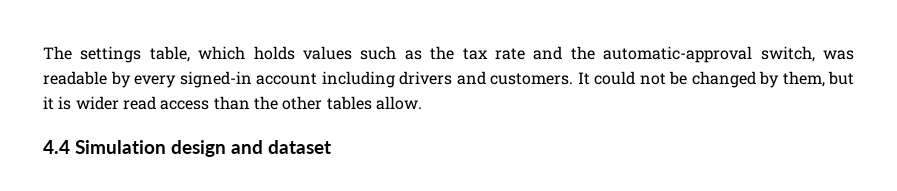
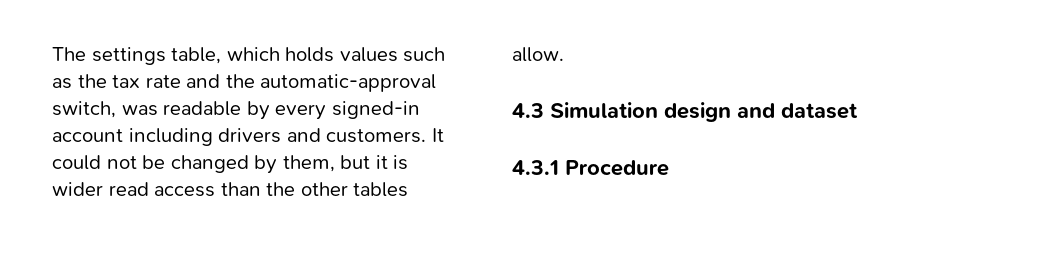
[43,140,70,154] 4.4 -> [512,103,544,118] 4.3
(331, 147) none -> [512,160,669,176] // 4.3.1 Procedure

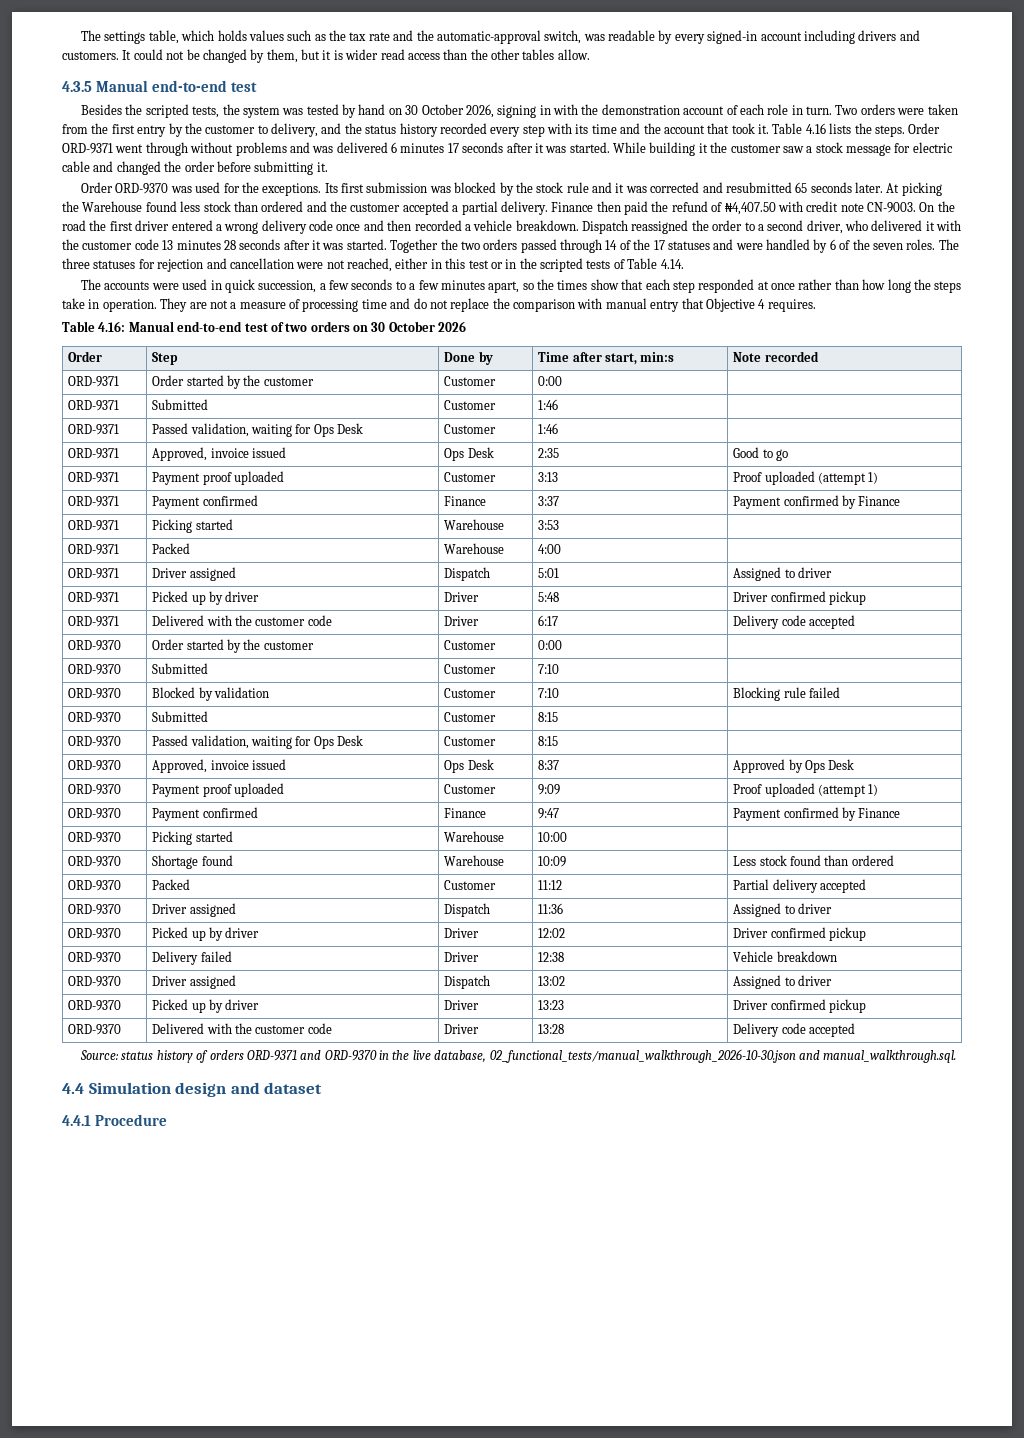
[512,103,544,118] 4.3 -> [62,80,257,92] [81,104,958,118] [62,123,941,137] [62,142,953,156] [62,161,328,175] [81,182,942,196] [62,201,955,215] [62,220,962,234] [62,239,959,253] [62,258,684,272] [81,279,962,293] [62,298,816,312] [62,321,467,332] [68,351,103,362] [152,352,179,365] [444,351,493,365] [538,352,675,365] [733,351,819,362] [68,376,120,387] [152,375,314,389] [444,376,497,386] [538,376,563,386] [68,400,120,411] [152,399,209,410] [444,400,497,410] [538,399,559,410] [68,424,120,435] [152,423,364,437] [444,424,497,434] [538,423,559,434] [68,448,120,459] [152,447,286,461] [444,447,494,461] [538,448,560,458] [733,447,788,461] [68,472,120,483] [152,471,284,485] [444,472,497,482] [538,472,559,482] [733,471,879,485] [68,496,120,507] [152,495,258,509] [444,496,487,506] [538,496,560,506] [733,495,901,509] [68,520,120,531] [152,519,233,533] [444,519,505,530] [538,520,560,530] [68,544,120,555] [152,543,191,554] [444,543,505,554] [538,544,562,554] [68,568,120,579] [152,567,236,581] [444,567,491,581] [538,568,560,578] [733,567,832,581] [68,592,120,603] [152,591,260,605] [444,592,480,602] [538,592,560,602] [733,591,866,605] [68,616,120,627] [152,615,332,626] [444,616,480,626] [538,615,559,626] [733,615,855,629] [68,640,122,651] [152,639,314,653] [444,640,497,650] [538,640,563,650] [68,664,122,675] [152,663,209,674] [444,664,497,674] [538,664,560,674] [68,688,122,699] [152,687,269,701] [444,688,497,698] [538,688,560,698] [733,687,840,701] [68,712,122,723] [152,711,209,722] [444,712,497,722] [538,712,559,722] [68,736,122,747] [152,735,364,749] [444,736,497,746] [538,736,559,746] [68,760,122,771] [152,759,286,773] [444,759,494,773] [538,760,560,770] [733,759,855,773] [68,784,122,795] [152,783,284,797] [444,784,497,794] [538,784,561,795] [733,783,879,797] [68,808,122,819] [152,807,258,821] [444,808,487,818] [538,808,560,819] [733,807,901,821] [68,832,122,843] [152,831,233,845] [444,831,505,842] [538,832,568,842] [68,856,122,867] [152,855,233,869] [444,855,505,866] [538,856,567,867] [733,855,894,866] [68,880,122,891] [152,879,191,890] [444,880,497,890] [538,880,563,890] [733,879,866,893] [68,904,122,915] [152,903,236,917] [444,903,491,917] [538,903,564,914] [733,903,832,917] [68,928,122,939] [152,927,260,941] [444,928,480,938] [538,928,566,938] [733,927,866,941] [68,952,122,963] [152,951,232,965] [444,952,480,962] [538,952,565,962] [733,951,837,962] [68,976,122,987] [152,975,236,989] [444,975,491,989] [538,976,566,986] [733,975,832,989] [68,1000,122,1011] [152,999,260,1013] [444,1000,480,1010] [538,1000,565,1010] [733,999,866,1013] [68,1024,122,1035] [152,1023,332,1034] [444,1024,480,1034] [538,1024,565,1034] [733,1023,855,1037] [80,1049,957,1063] [62,1083,84,1094] 4.3.5 Manual end-to-end test // Besides the scripted tests, the system was tested by hand on 30 October 2026, signing in with the demonstration account of each role in turn. Two orders were taken from the first entry by the customer to delivery, and the status history recorded every step with its time and the account that took it. Table 4.16 lists the steps. Order ORD-9371 went through without problems and was delivered 6 minutes 17 seconds after it was started. While building it the customer saw a stock message for electric cable and changed the order before submitting it. // Order ORD-9370 was used for the exceptions. Its first submission was blocked by the stock rule and it was corrected and resubmitted 65 seconds later. At picking the Warehouse found less stock than ordered and the customer accepted a partial delivery. Finance then paid the refund of ₦4,407.50 with credit note CN-9003. On the road the first driver entered a wrong delivery code once and then recorded a vehicle breakdown. Dispatch reassigned the order to a second driver, who delivered it with the customer code 13 minutes 28 seconds after it was started. Together the two orders passed through 14 of the 17 statuses and were handled by 6 of the seven roles. The three statuses for rejection and cancellation were not reached, either in this test or in the scripted tests of Table 4.14. // The accounts were used in quick succession, a few seconds to a few minutes apart, so the times show that each step responded at once rather than how long the steps take in operation. They are not a measure of processing time and do not replace the comparison with manual entry that Objective 4 requires. // Table 4.16: Manual end-to-end test of two orders on 30 October 2026 // Order | Step | Done by | Time after start, min:s | Note recorded // ORD-9371 | Order started by the customer | Customer | 0:00 | // ORD-9371 | Submitted | Customer | 1:46 | // ORD-9371 | Passed validation, waiting for Ops Desk | Customer | 1:46 | // ORD-9371 | Approved, invoice issued | Ops Desk | 2:35 | Good to go // ORD-9371 | Payment proof uploaded | Customer | 3:13 | Proof uploaded (attempt 1) // ORD-9371 | Payment confirmed | Finance | 3:37 | Payment confirmed by Finance // ORD-9371 | Picking started | Warehouse | 3:53 | // ORD-9371 | Packed | Warehouse | 4:00 | // ORD-9371 | Driver assigned | Dispatch | 5:01 | Assigned to driver // ORD-9371 | Picked up by driver | Driver | 5:48 | Driver confirmed pickup // ORD-9371 | Delivered with the customer code | Driver | 6:17 | Delivery code accepted // ORD-9370 | Order started by the customer | Customer | 0:00 | // ORD-9370 | Submitted | Customer | 7:10 | // ORD-9370 | Blocked by validation | Customer | 7:10 | Blocking rule failed // ORD-9370 | Submitted | Customer | 8:15 | // ORD-9370 | Passed validation, waiting for Ops Desk | Customer | 8:15 | // ORD-9370 | Approved, invoice issued | Ops Desk | 8:37 | Approved by Ops Desk // ORD-9370 | Payment proof uploaded | Customer | 9:09 | Proof uploaded (attempt 1) // ORD-9370 | Payment confirmed | Finance | 9:47 | Payment confirmed by Finance // ORD-9370 | Picking started | Warehouse | 10:00 | // ORD-9370 | Shortage found | Warehouse | 10:09 | Less stock found than ordered // ORD-9370 | Packed | Customer | 11:12 | Partial delivery accepted // ORD-9370 | Driver assigned | Dispatch | 11:36 | Assigned to driver // ORD-9370 | Picked up by driver | Driver | 12:02 | Driver confirmed pickup // ORD-9370 | Delivery failed | Driver | 12:38 | Vehicle breakdown // ORD-9370 | Driver assigned | Dispatch | 13:02 | Assigned to driver // ORD-9370 | Picked up by driver | Driver | 13:23 | Driver confirmed pickup // ORD-9370 | Delivered with the customer code | Driver | 13:28 | Delivery code accepted // Source: status history of orders ORD-9371 and ORD-9370 in the live database, 02_functional_tests/manual_walkthrough_2026-10-30.json and manual_walkthrough.sql. // 4.4
[512,160,559,175] 4.3.1 -> [62,1115,91,1126] 4.4.1

